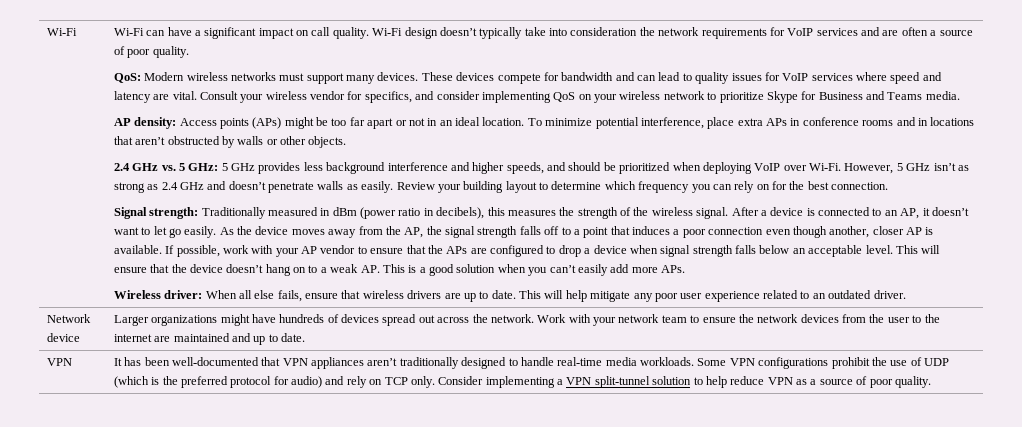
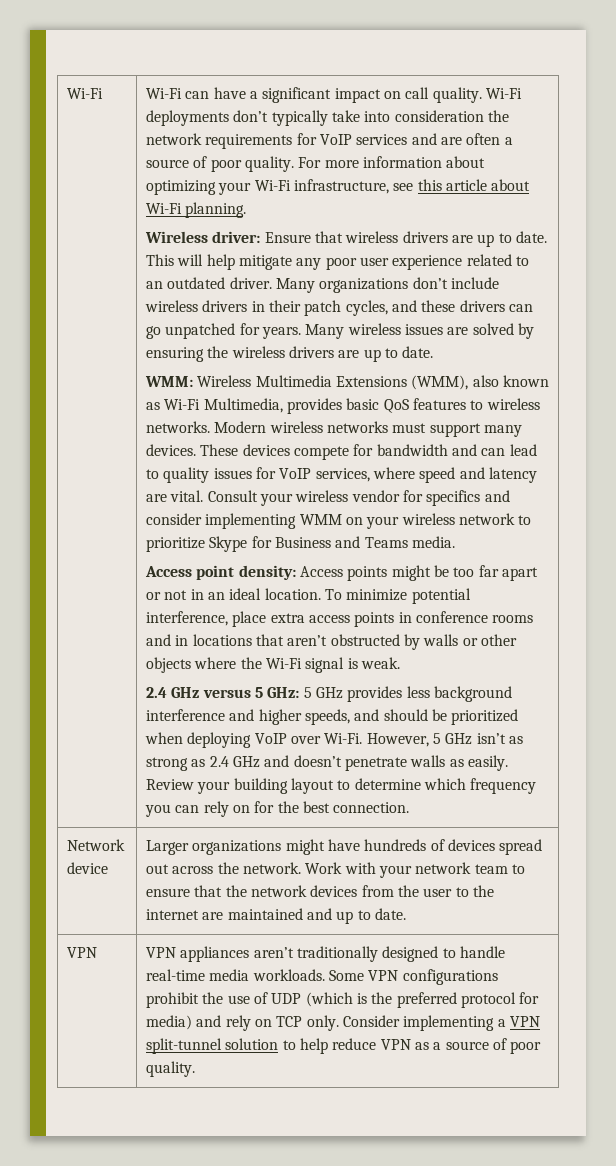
[404,27,477,39] design doesn’t -> [145,110,269,126] deployments don’t
[113,73,141,83] // QoS: -> [298,156,486,168] [145,179,531,195] [145,202,247,218] [144,231,547,247] [145,254,529,270] [145,277,499,293] [144,300,533,316] [145,323,534,339] [145,346,434,362] [144,375,549,390] [145,398,540,414] [145,421,210,433] For more information about optimizing your Wi-Fi infrastructure, see this article about Wi-Fi planning. // Wireless driver: Ensure that wireless drivers are up to date. This will help mitigate any poor user experience related to an outdated driver. Many organizations don’t include wireless drivers in their patch cycles, and these drivers can go unpatched for years. Many wireless issues are solved by ensuring the wireless drivers are up to date. // WMM: Wireless Multimedia Extensions (WMM), also known as Wi-Fi Multimedia, provides basic QoS features to wireless networks.
[811,73,853,81] services -> [315,468,370,482] services,
[364,91,412,103] specifics, -> [426,490,481,506] specifics
[553,92,576,102] QoS -> [299,514,342,525] WMM
[113,118,131,126] AP -> [144,565,235,580] Access point
[252,117,282,129] (APs) -> (388, 573) none
[766,118,788,126] APs -> [308,612,395,627] access points
[308,136,347,148] [113,163,176,171] objects. // 2.4 GHz vs. -> [145,657,400,673] [145,687,251,698] objects where the Wi-Fi signal is weak. // 2.4 GHz versus
[113,207,969,219] [113,226,934,238] [113,245,941,257] [113,264,686,276] [113,290,906,302] // Signal strength: Traditionally measured in dBm (power ratio in decibels), this measures the strength of the wireless signal. After a device is connected to an AP, it doesn’t want to let go easily. As the device moves away from the AP, the signal strength falls off to a point that induces a poor connection even though another, closer AP is available. If possible, work with your AP vendor to ensure that the APs are configured to drop a device when signal strength falls below an acceptable level. This will ensure that the device doesn’t hang on to a weak AP. This is a good solution when you can’t easily add more APs. // Wireless driver: When all else fails, ensure that wireless drivers are up to date. This will help mitigate any poor user experience related to an outdated driver. -> (410, 807) none
(736, 320) none -> [194,885,223,897] that
[113,357,281,366] It has been well-documented that -> (97, 952) none
[291,376,323,388] audio) -> [145,1015,192,1030] media)

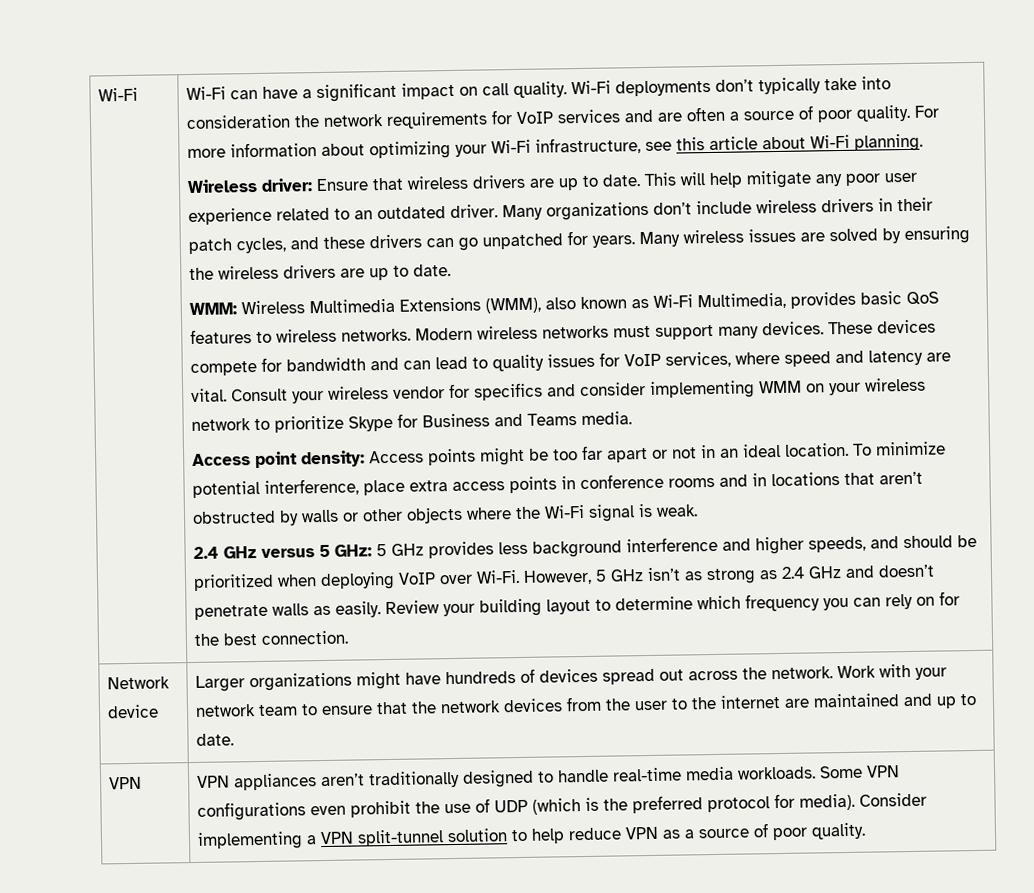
(498, 977) none -> [309,805,346,816] even
[145,1015,339,1031] media) and rely on TCP only. -> [798,793,855,811] media).

